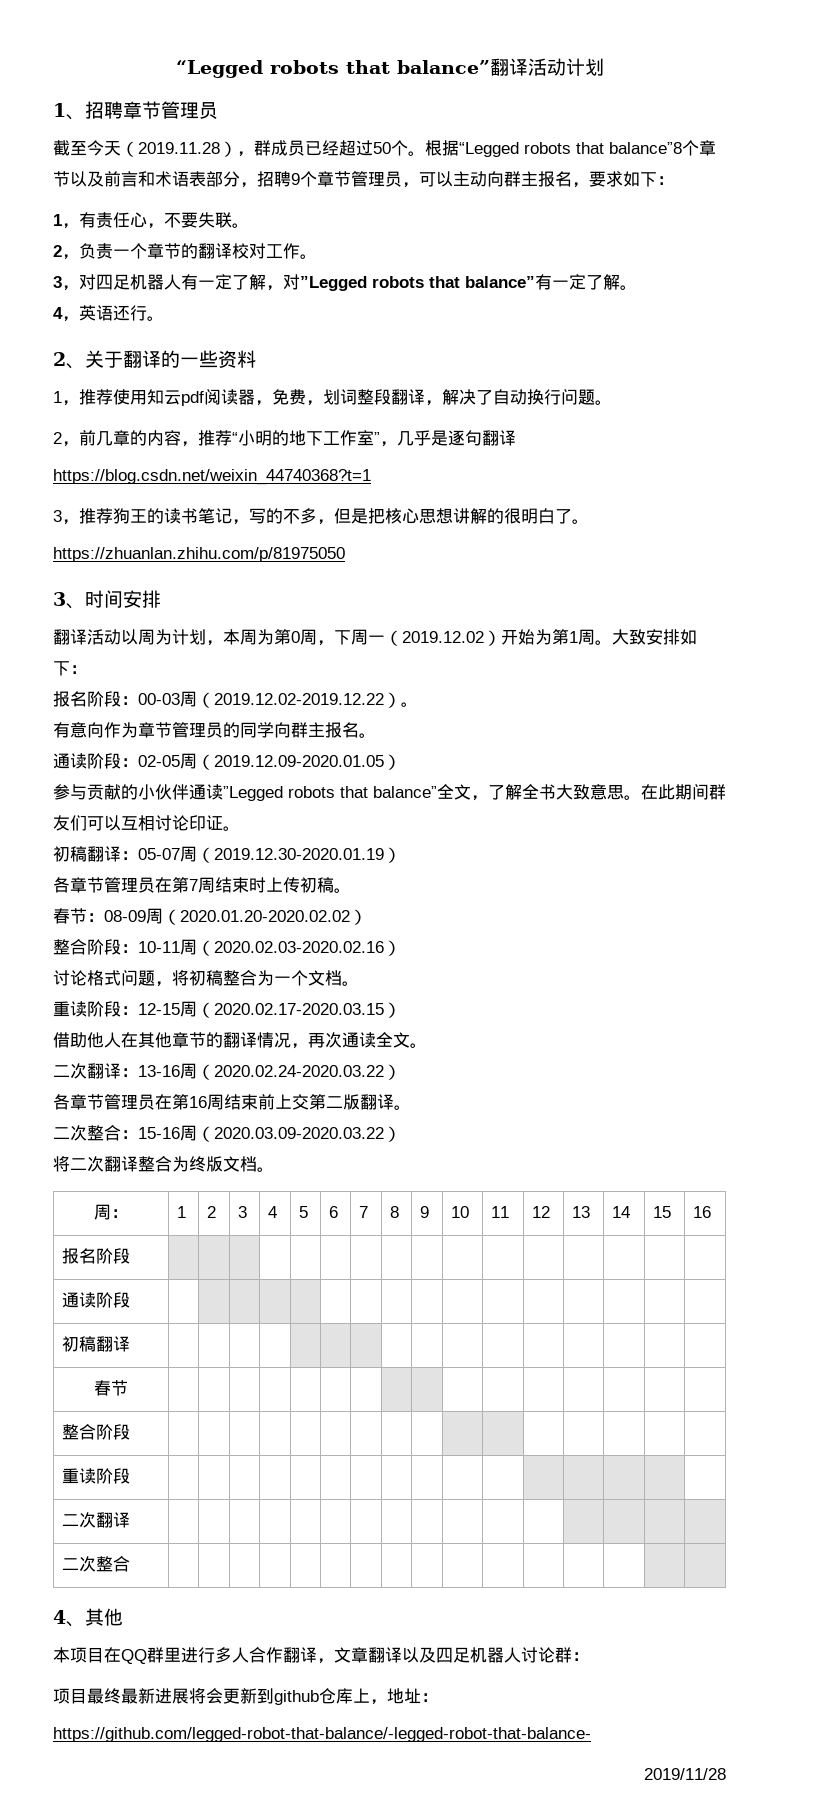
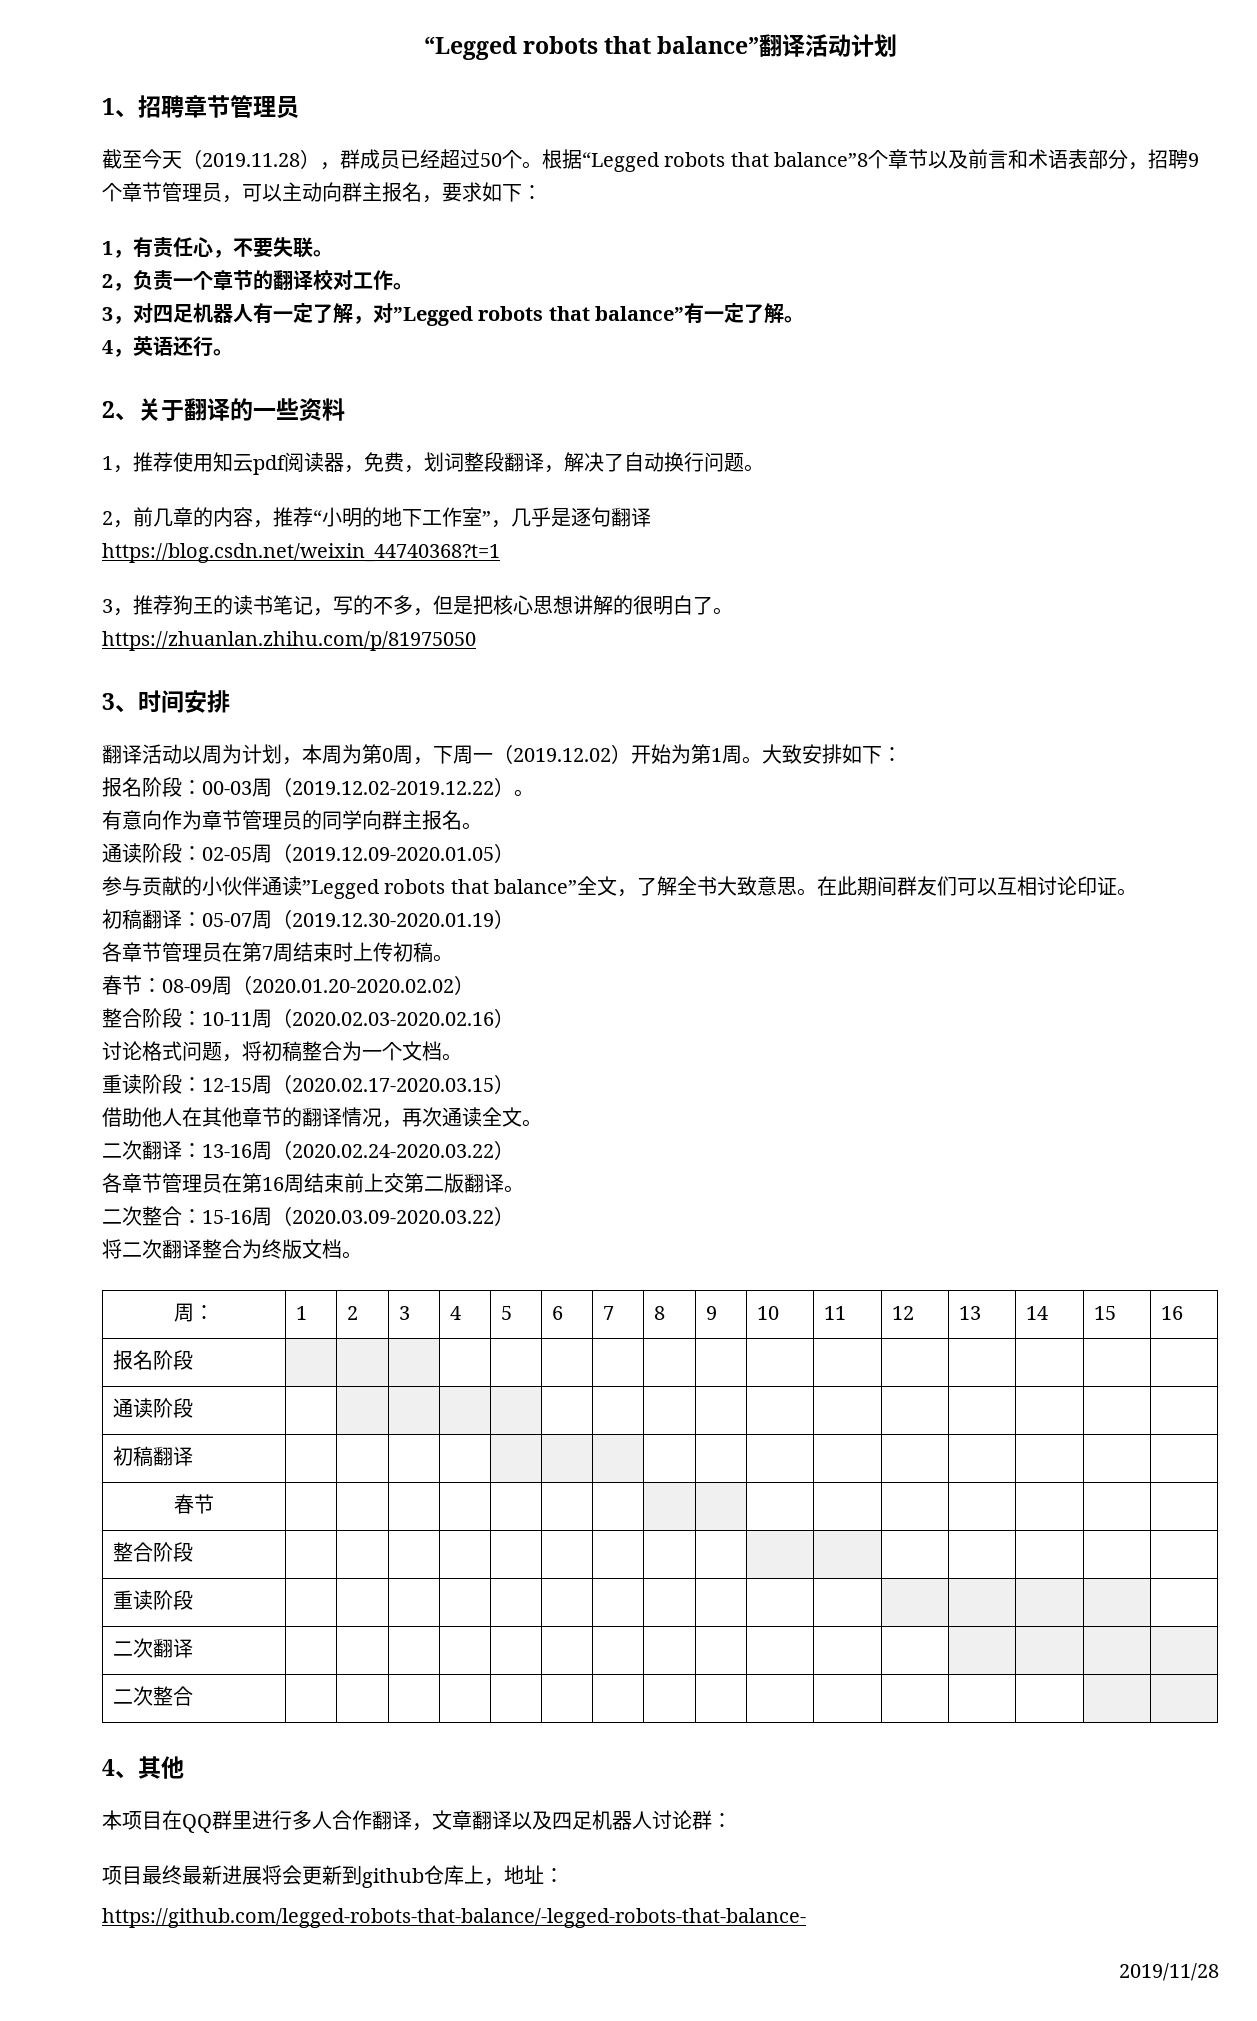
[53,1727,591,1742] https://github.com/legged-robot-that-balance/-legged-robot-that-balance- -> [102,1908,806,1928] https://github.com/legged-robots-that-balance/-legged-robots-that-balance-

